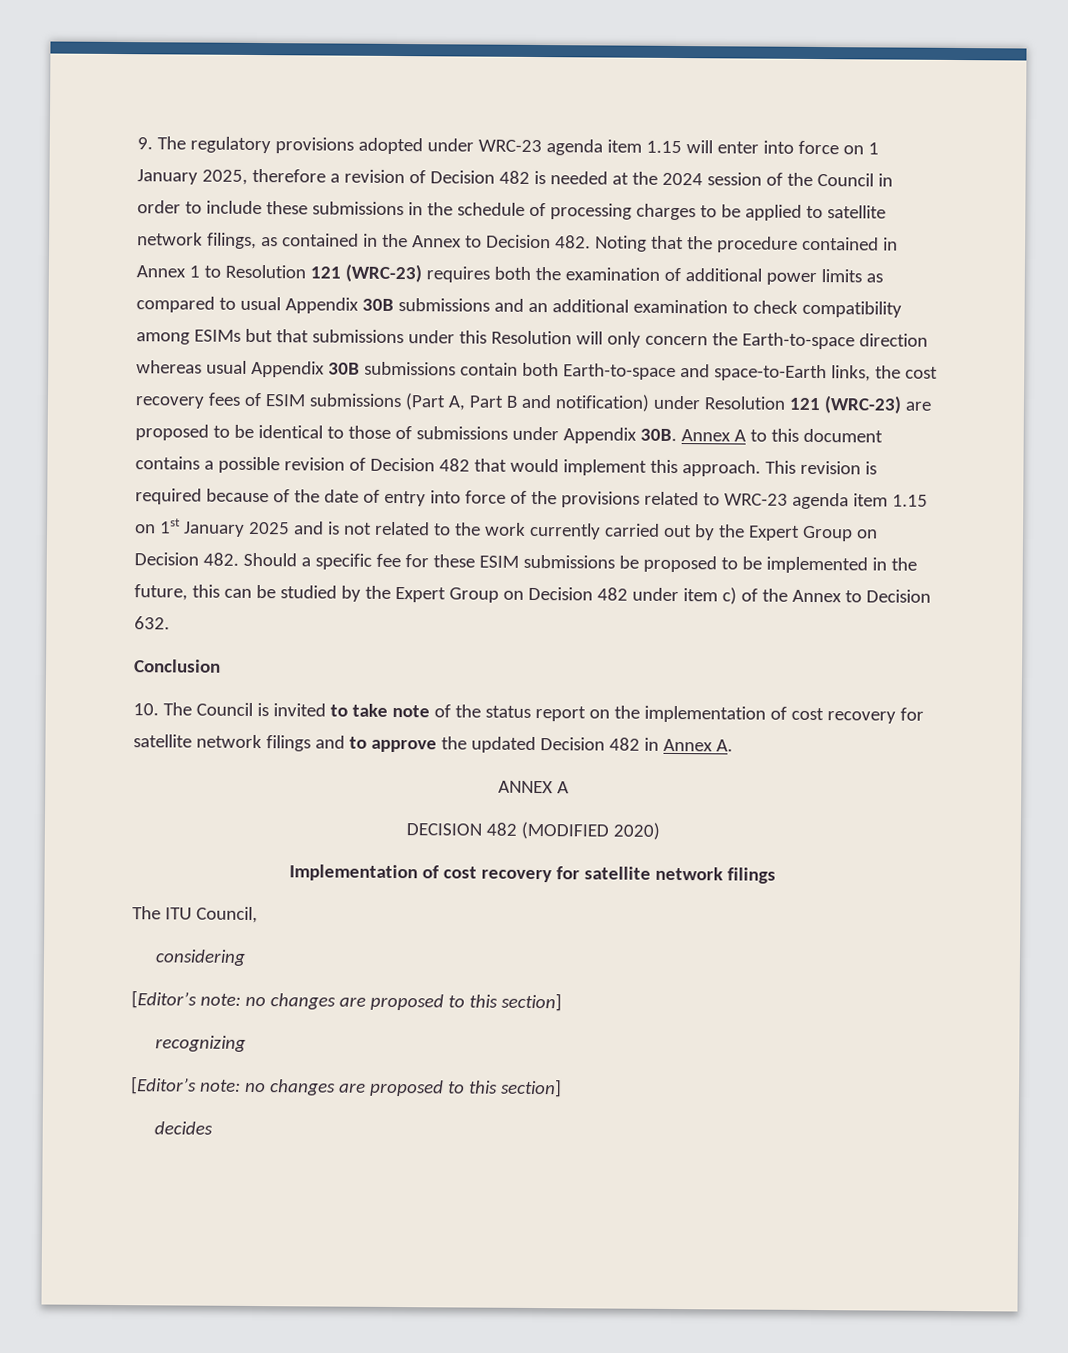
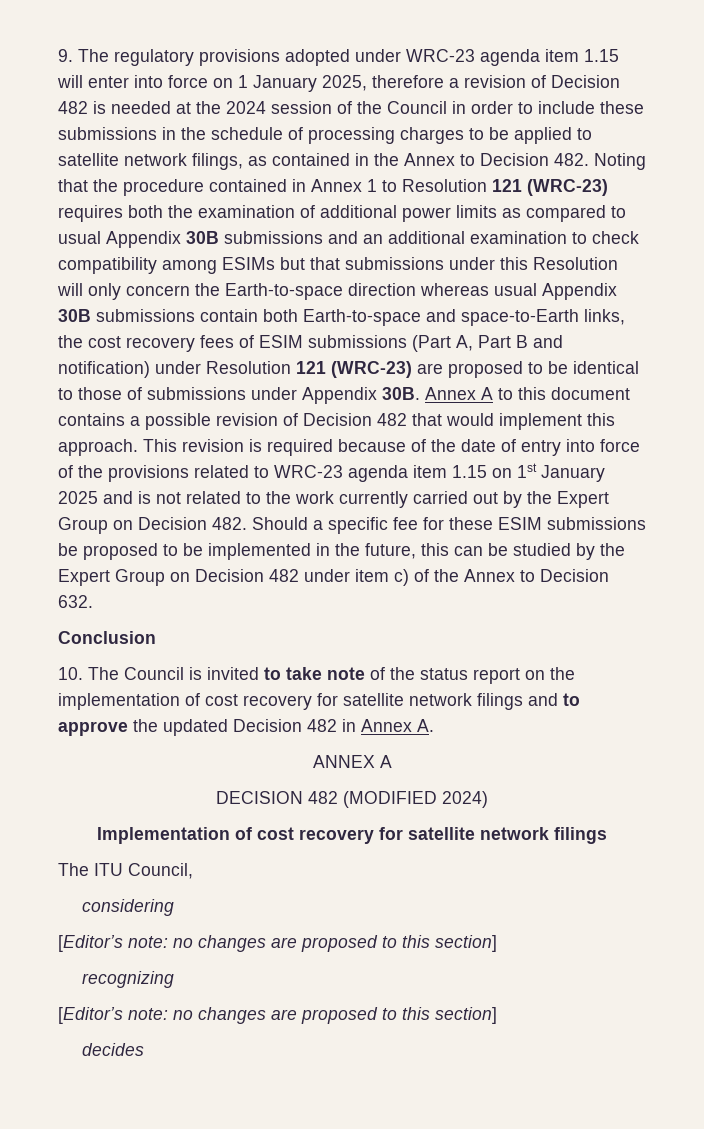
[612,822,660,840] 2020) -> [442,791,488,808] 2024)

